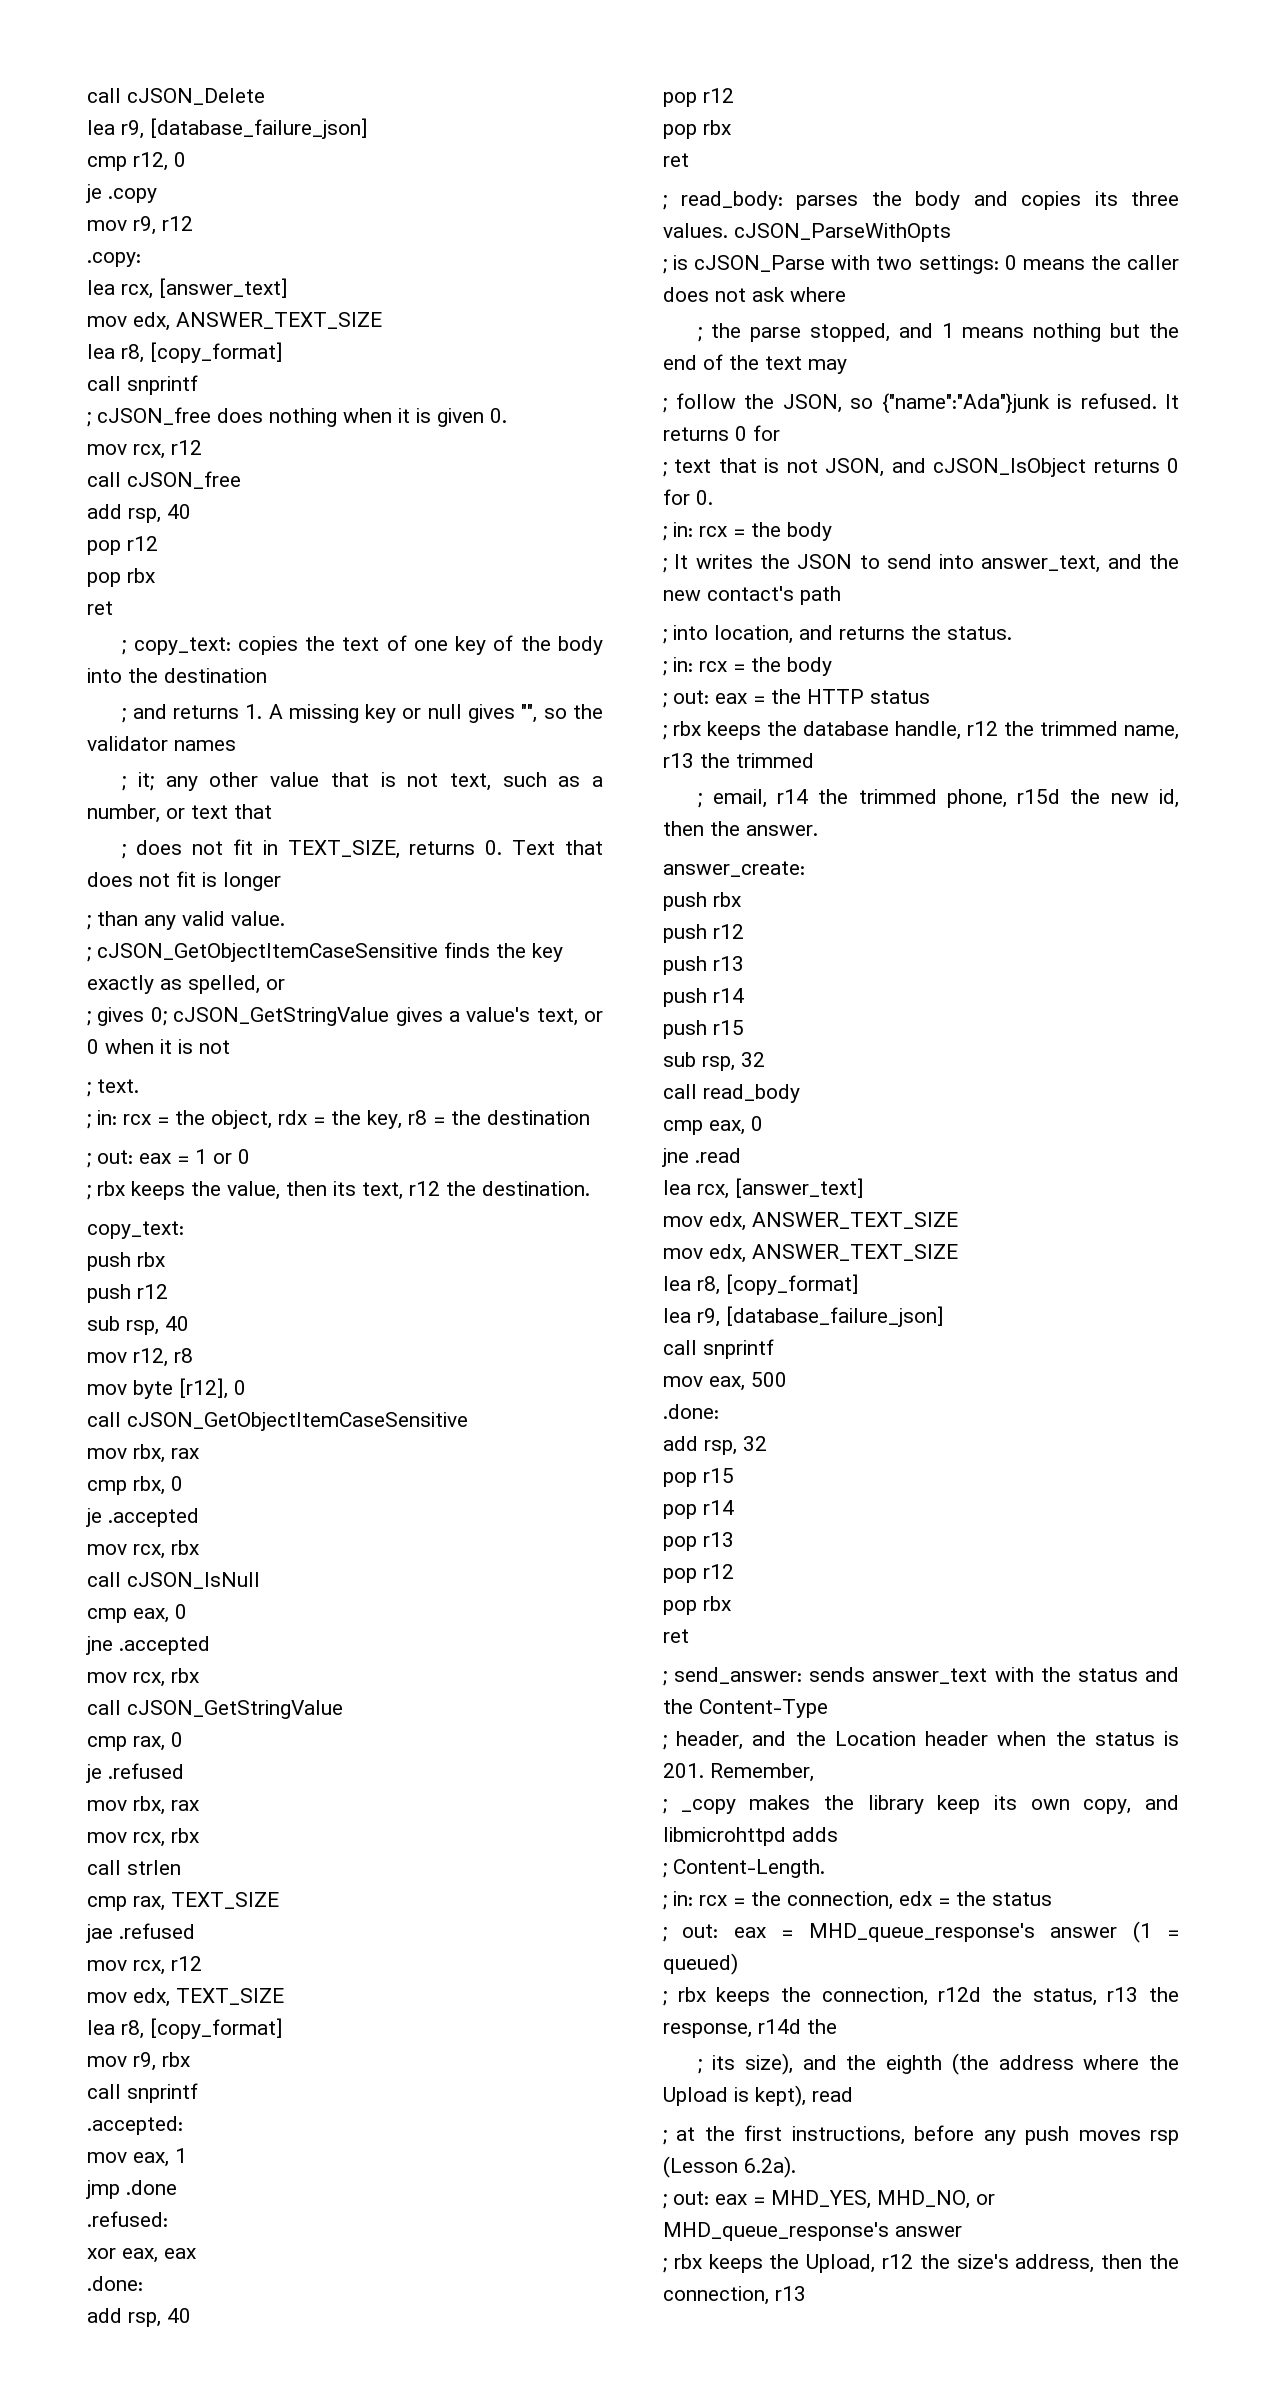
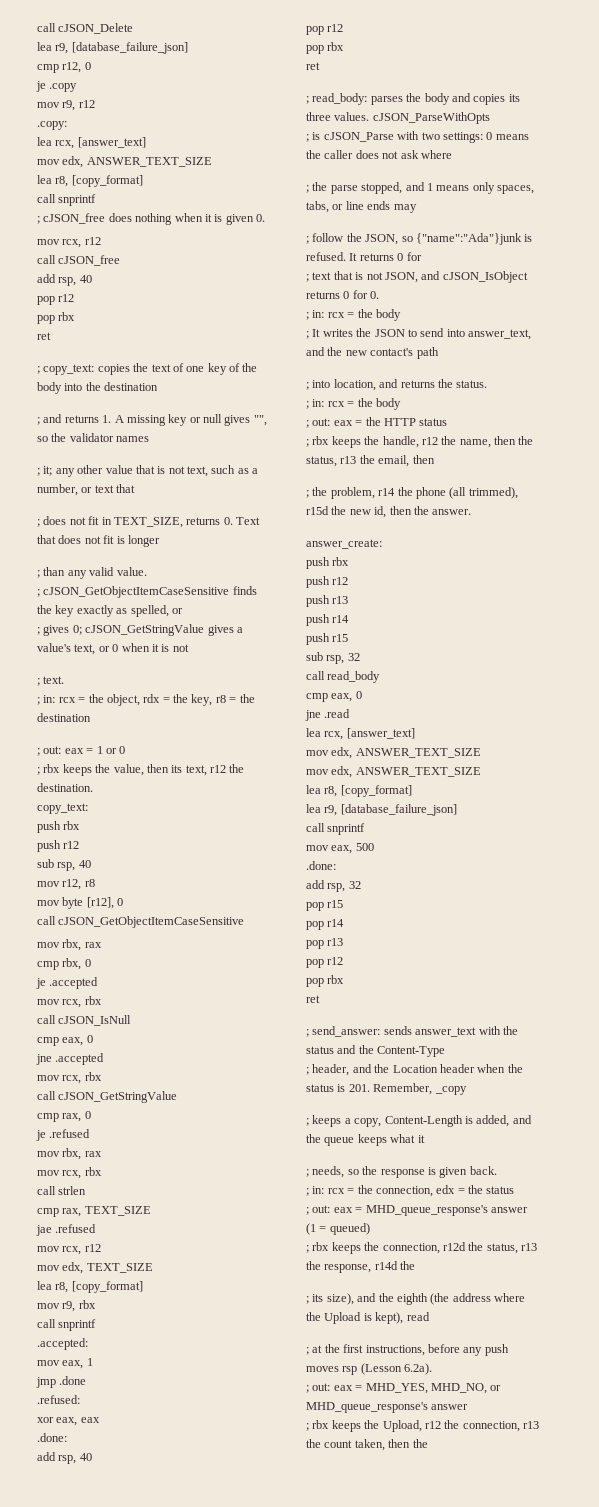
[1033,323,1179,342] [663,354,802,370] nothing but the end of the text -> [472,182,534,194] [306,201,391,213] only spaces, tabs, or line ends
[803,721,889,736] database -> (380, 440) none
[1040,721,1179,740] [663,753,814,768] [698,789,1007,808] trimmed name, r13 the trimmed // ; email, r14 the trimmed phone, -> [459,436,534,448] [306,455,435,467] [306,487,518,499] name, then the status, r13 the email, then // ; the problem, r14 the phone (all trimmed),
[663,1795,1179,1814] [663,1827,838,1846] [663,1859,825,1878] // ; _copy makes the library keep its own copy, and libmicrohttpd adds // ; Content-Length. -> [434,1086,467,1095] [306,1115,532,1127] [306,1134,425,1146] [306,1166,497,1178] _copy // ; keeps a copy, Content-Length is added, and the queue keeps what it // ; needs, so the response is given back.
[956,2254,1179,2273] [663,2286,806,2305] size's address, then the connection, r13 -> [462,1421,539,1432] [306,1439,428,1451] connection, r13 the count taken, then the

